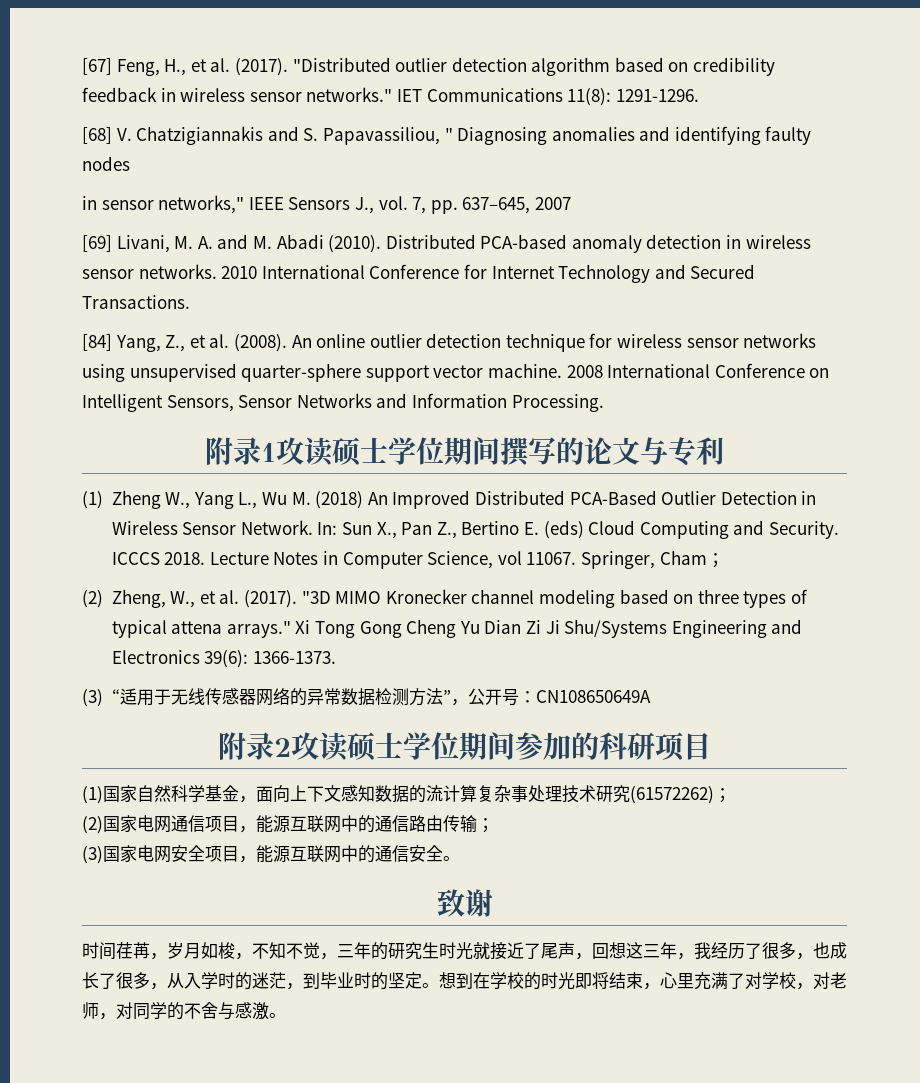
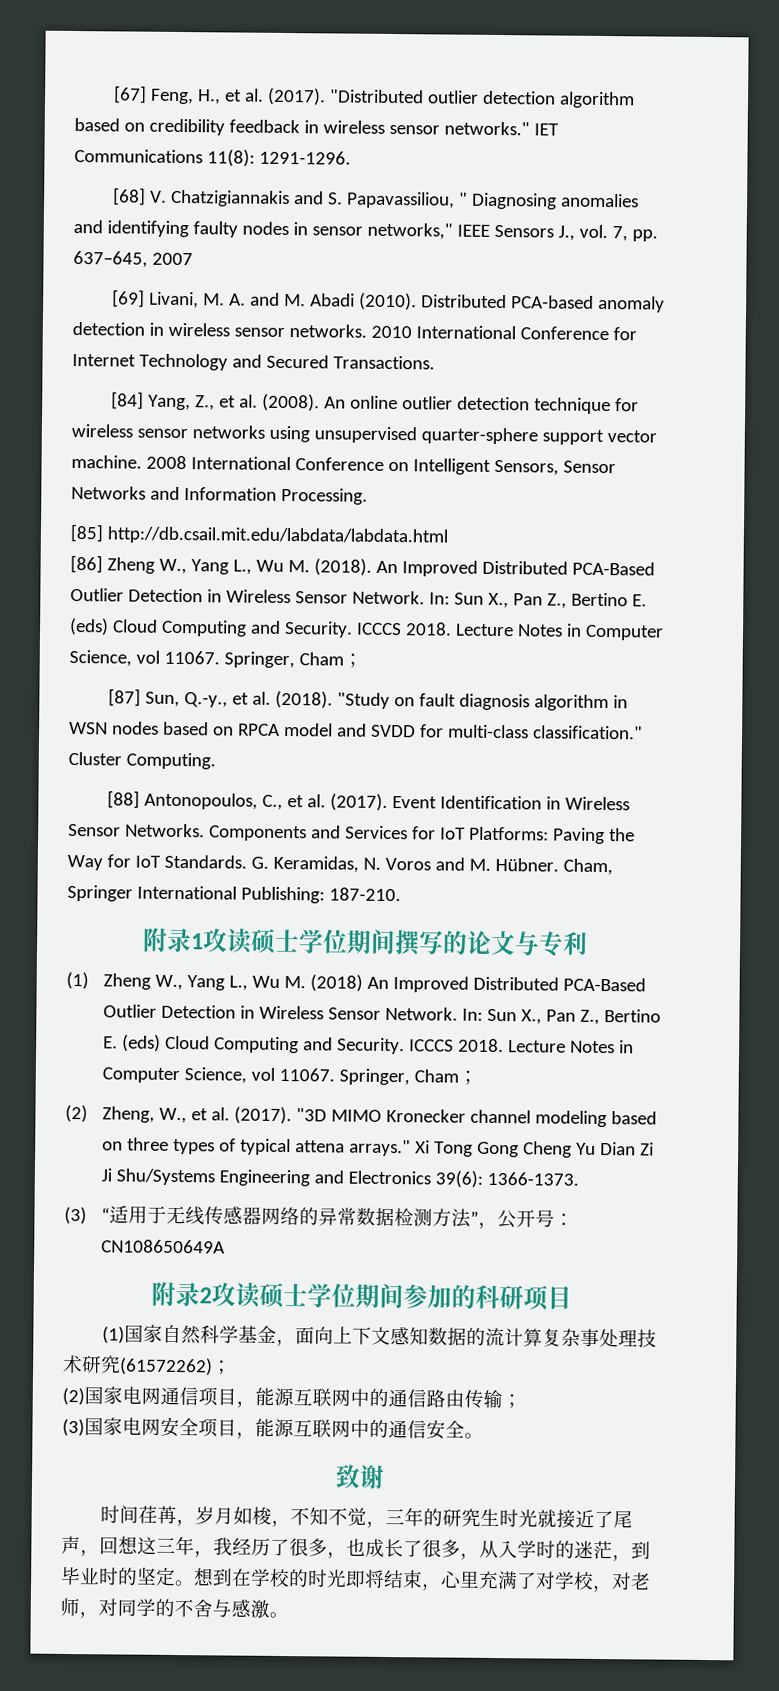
(130, 163) // -> (289, 228) none
(604, 403) none -> [70,523,448,546] [70,554,655,577] [70,587,647,609] [69,617,664,641] [69,649,363,669] [107,688,628,712] [69,721,643,740] [68,751,216,770] [106,790,630,811] [68,823,635,845] [67,854,613,876] [67,884,401,904] // [85] http://db.csail.mit.edu/labdata/labdata.html // [86] Zheng W., Yang L., Wu M. (2018). An Improved Distributed PCA-Based Outlier Detection in Wireless Sensor Network. In: Sun X., Pan Z., Bertino E. (eds) Cloud Computing and Security. ICCCS 2018. Lecture Notes in Computer Science, vol 11067. Springer, Cham； // [87] Sun, Q.-y., et al. (2018). "Study on fault diagnosis algorithm in WSN nodes based on RPCA model and SVDD for multi-class classification." Cluster Computing. // [88] Antonopoulos, C., et al. (2017). Event Identification in Wireless Sensor Networks. Components and Services for IoT Platforms: Paving the Way for IoT Standards. G. Keramidas, N. Voros and M. Hübner. Cham, Springer International Publishing: 187-210.

